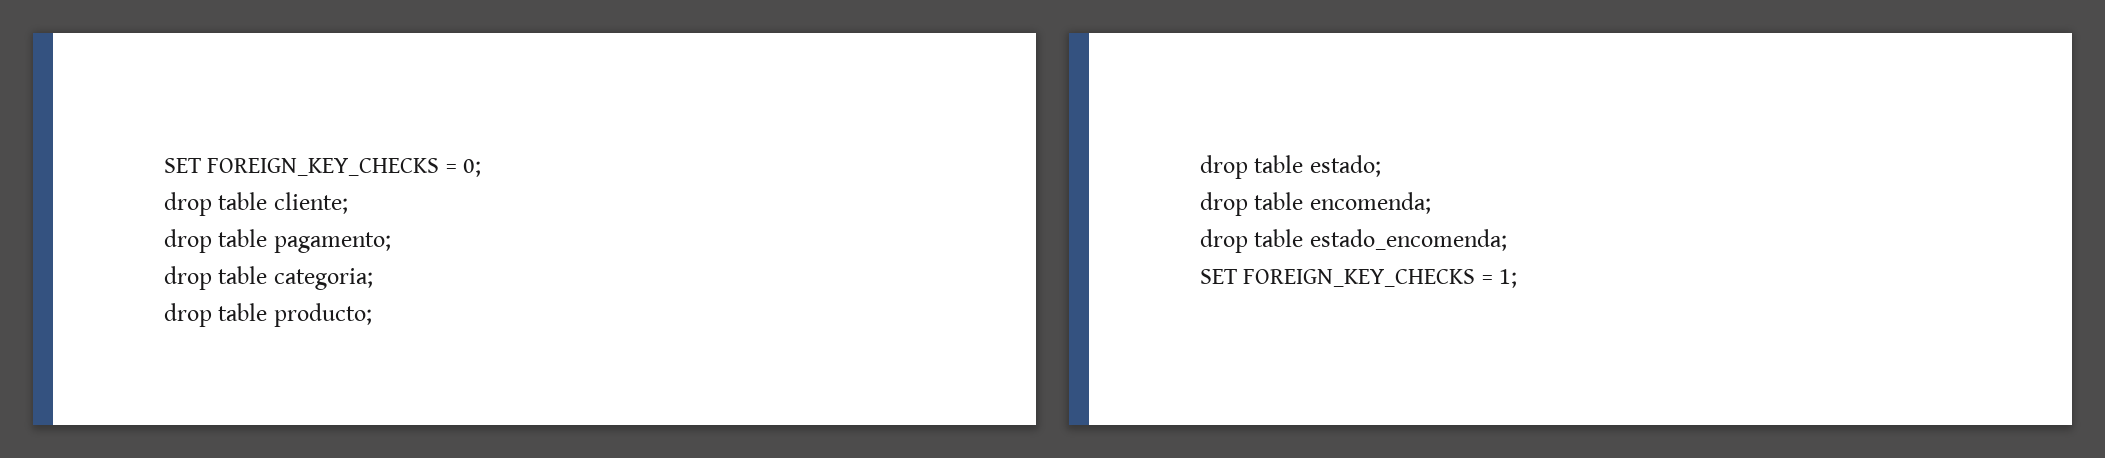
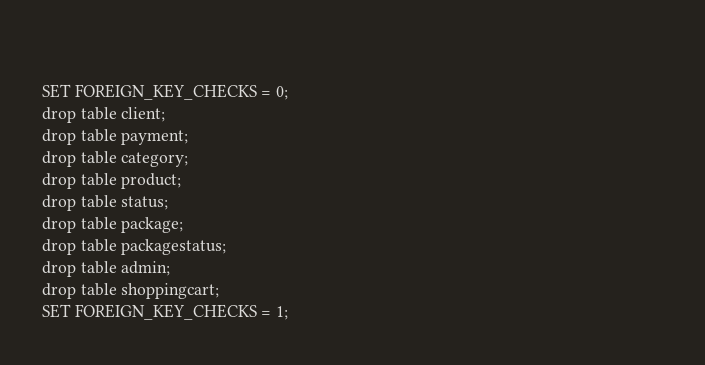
[273,192,348,214] [164,229,391,253] [164,266,373,290] [164,303,372,327] [1200,155,1381,179] [1200,192,1431,216] [1200,229,1507,253] cliente; // drop table pagamento; // drop table categoria; // drop table producto; // drop table estado; // drop table encomenda; // drop table estado_encomenda; -> [121,107,166,122] [42,129,189,145] [42,151,189,167] [42,173,182,189] [42,195,169,211] [42,217,184,233] [42,239,227,255] [42,261,171,277] [42,283,220,299] client; // drop table payment; // drop table category; // drop table product; // drop table status; // drop table package; // drop table packagestatus; // drop table admin; // drop table shoppingcart;

